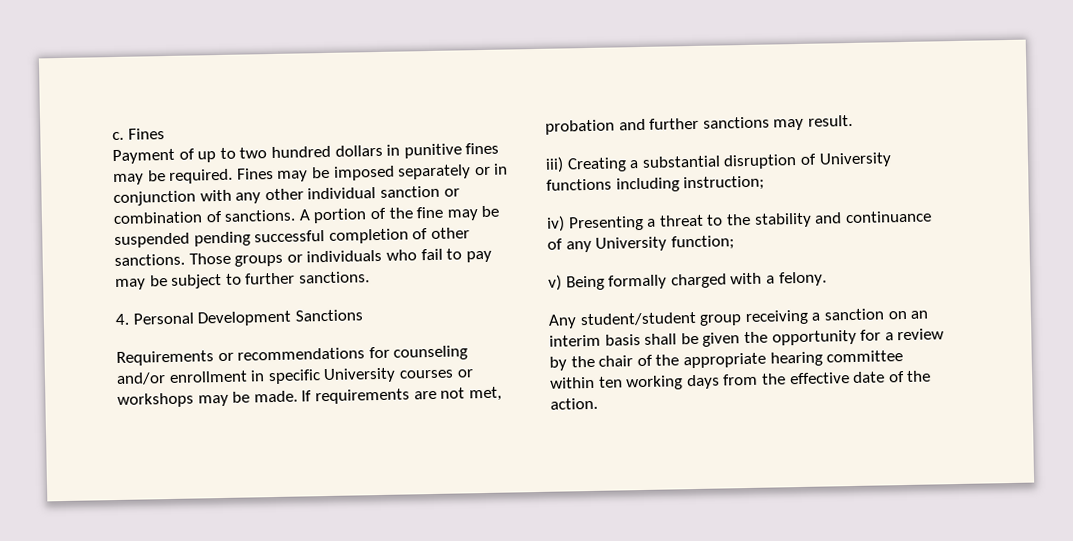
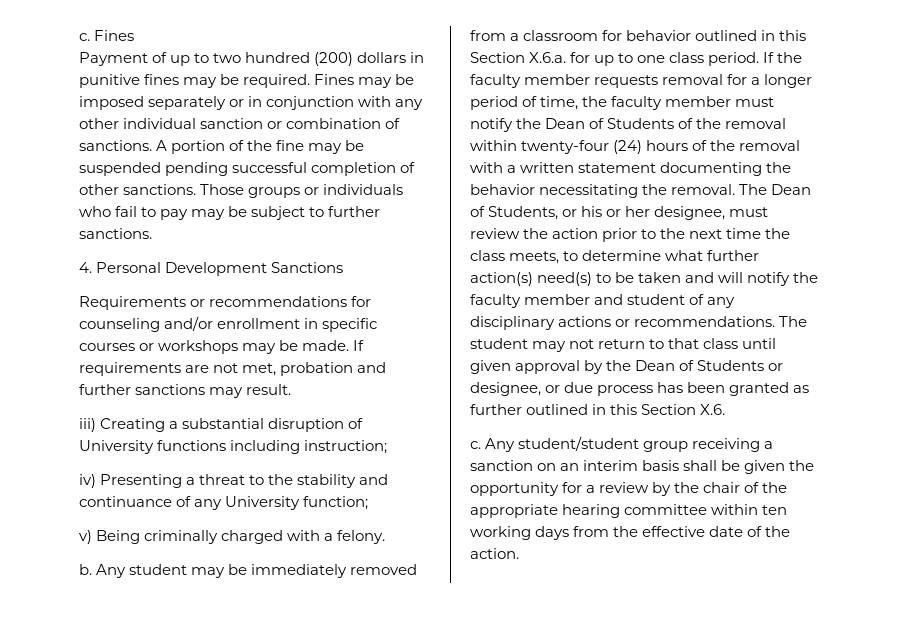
(331, 152) none -> [314,52,354,66] (200)
[323,367,397,384] University -> (378, 325) none
[608,274,668,290] formally -> [144,530,219,544] criminally
(827, 279) none -> [79,564,418,578] [470,30,807,41] [470,52,803,66] [470,74,813,88] [470,96,775,110] [470,118,787,132] [470,140,801,154] [470,162,792,176] [470,184,812,198] [470,206,769,220] [470,228,791,242] [470,250,760,264] [470,272,819,286] [470,294,736,308] [470,316,808,330] [470,338,777,352] [470,360,784,374] [470,382,810,396] [470,404,726,415] [470,441,481,449] b. Any student may be immediately removed from a classroom for behavior outlined in this Section X.6.a. for up to one class period. If the faculty member requests removal for a longer period of time, the faculty member must notify the Dean of Students of the removal within twenty-four (24) hours of the removal with a written statement documenting the behavior necessitating the removal. The Dean of Students, or his or her designee, must review the action prior to the next time the class meets, to determine what further action(s) need(s) to be taken and will notify the faculty member and student of any disciplinary actions or recommendations. The student may not return to that class until given approval by the Dean of Students or designee, or due process has been granted as further outlined in this Section X.6. // c.

